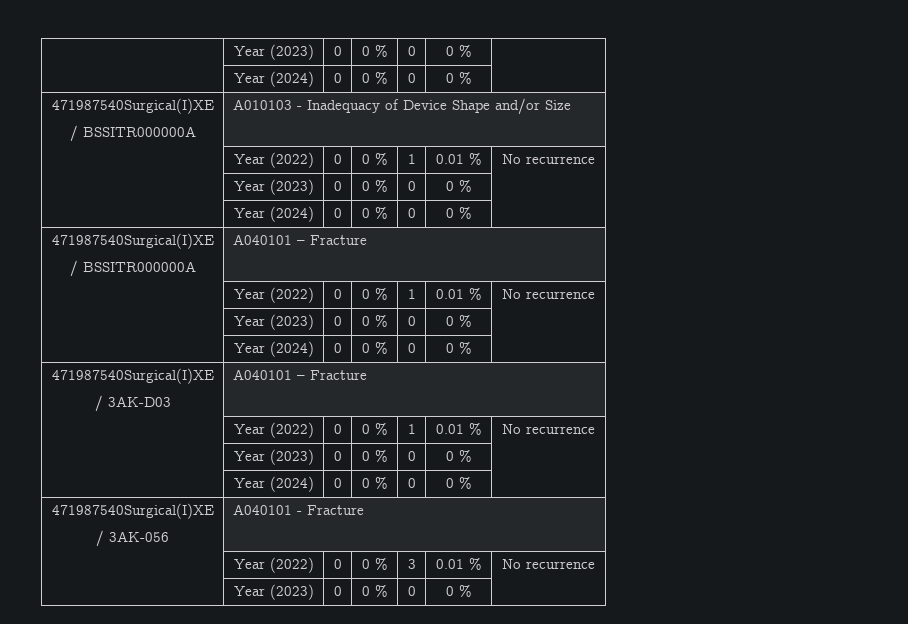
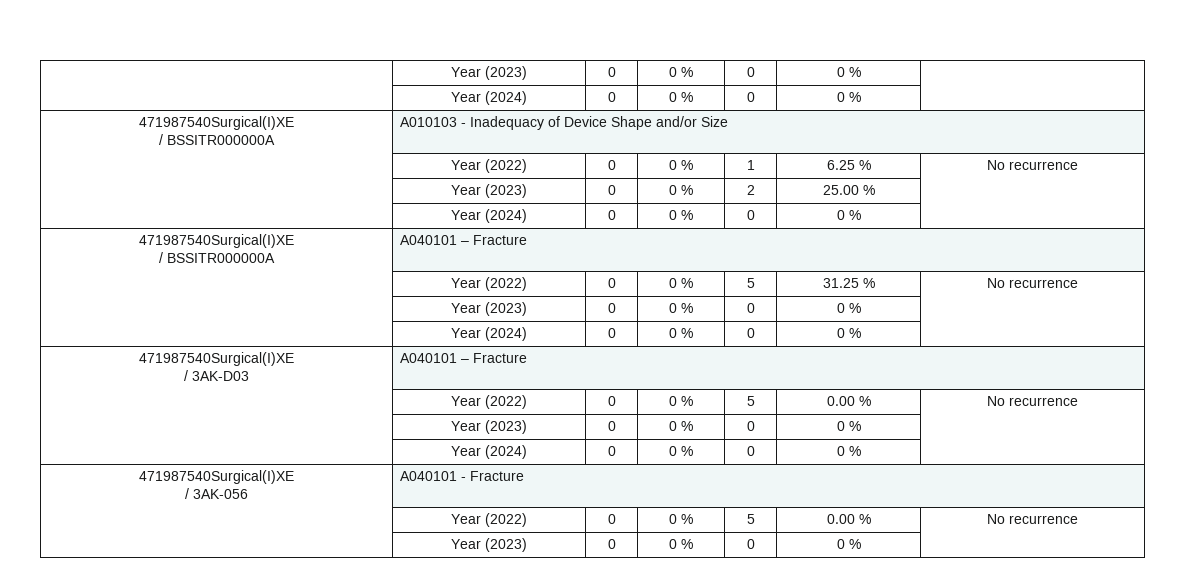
[435,152,482,165] [502,154,595,164] [233,179,314,195] [333,181,342,191] [361,179,388,192] [407,181,416,191] [445,181,454,191] 0.01 % | No recurrence // | Year (2023) | 0 | 0 % | 0 | 0 -> [826,160,871,170] [987,160,1078,170] [451,184,527,198] [607,185,616,195] [669,185,693,195] [746,185,755,195] [822,185,859,195] 6.25 % | No recurrence // | Year (2023) | 0 | 0 % | 2 | 25.00
[407,289,416,299] [435,289,464,299] 1 | 0.01 -> [746,278,755,288] [822,278,859,288] 5 | 31.25
[407,424,416,434] [435,424,464,434] 1 | 0.01 -> [746,396,755,406] [826,396,855,406] 5 | 0.00
[407,559,416,569] [435,559,464,569] 3 | 0.01 -> [746,514,755,524] [826,514,855,524] 5 | 0.00

